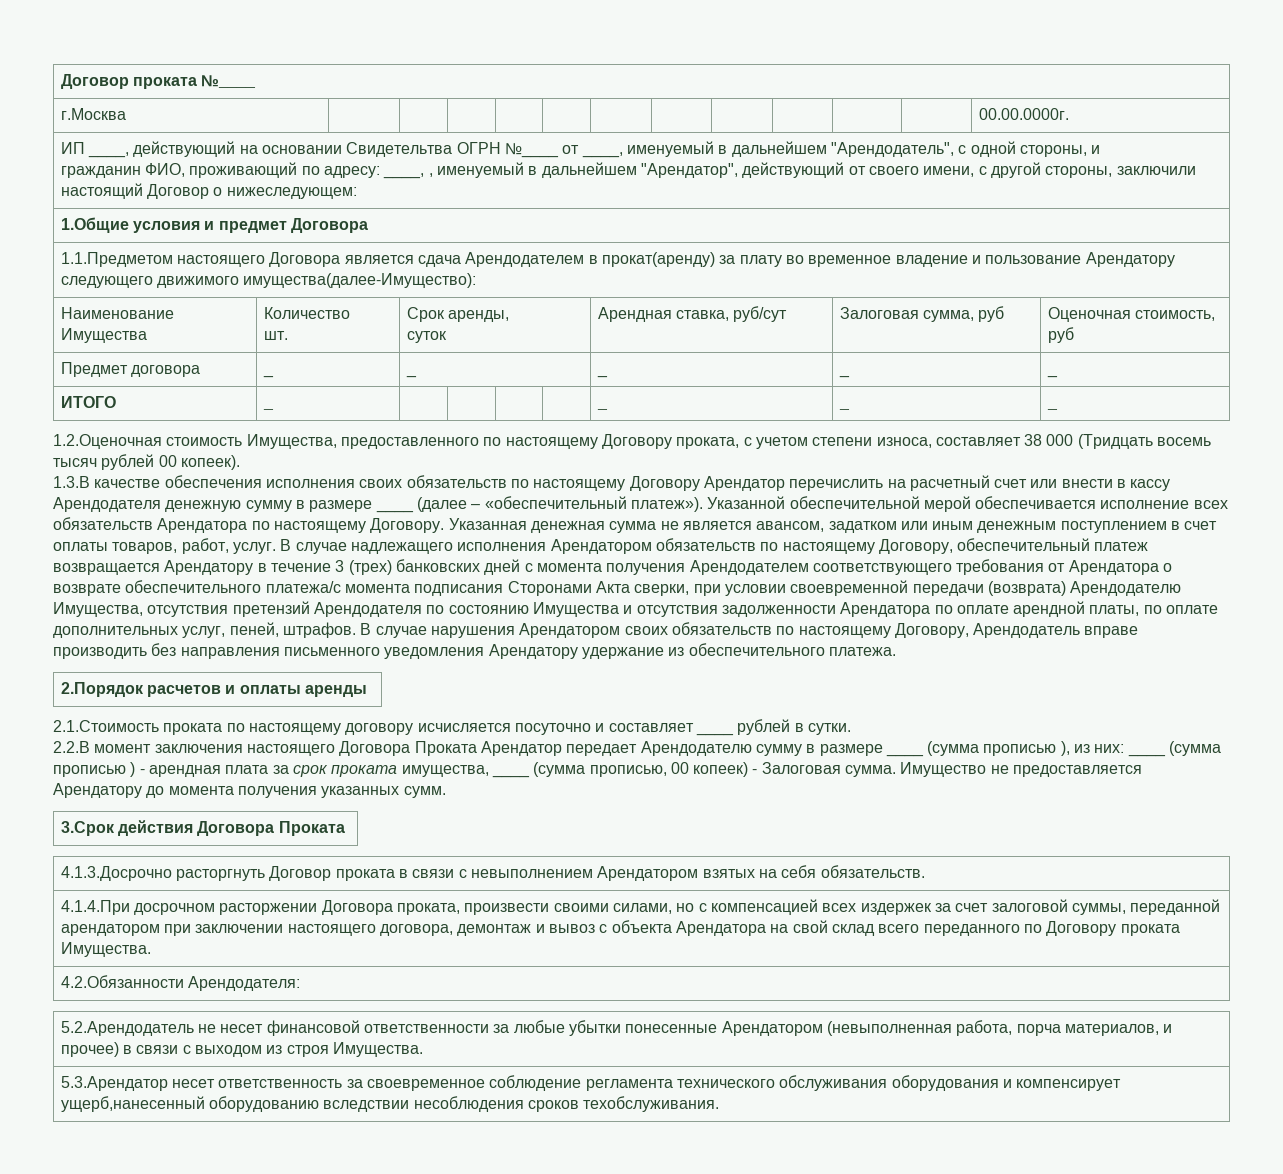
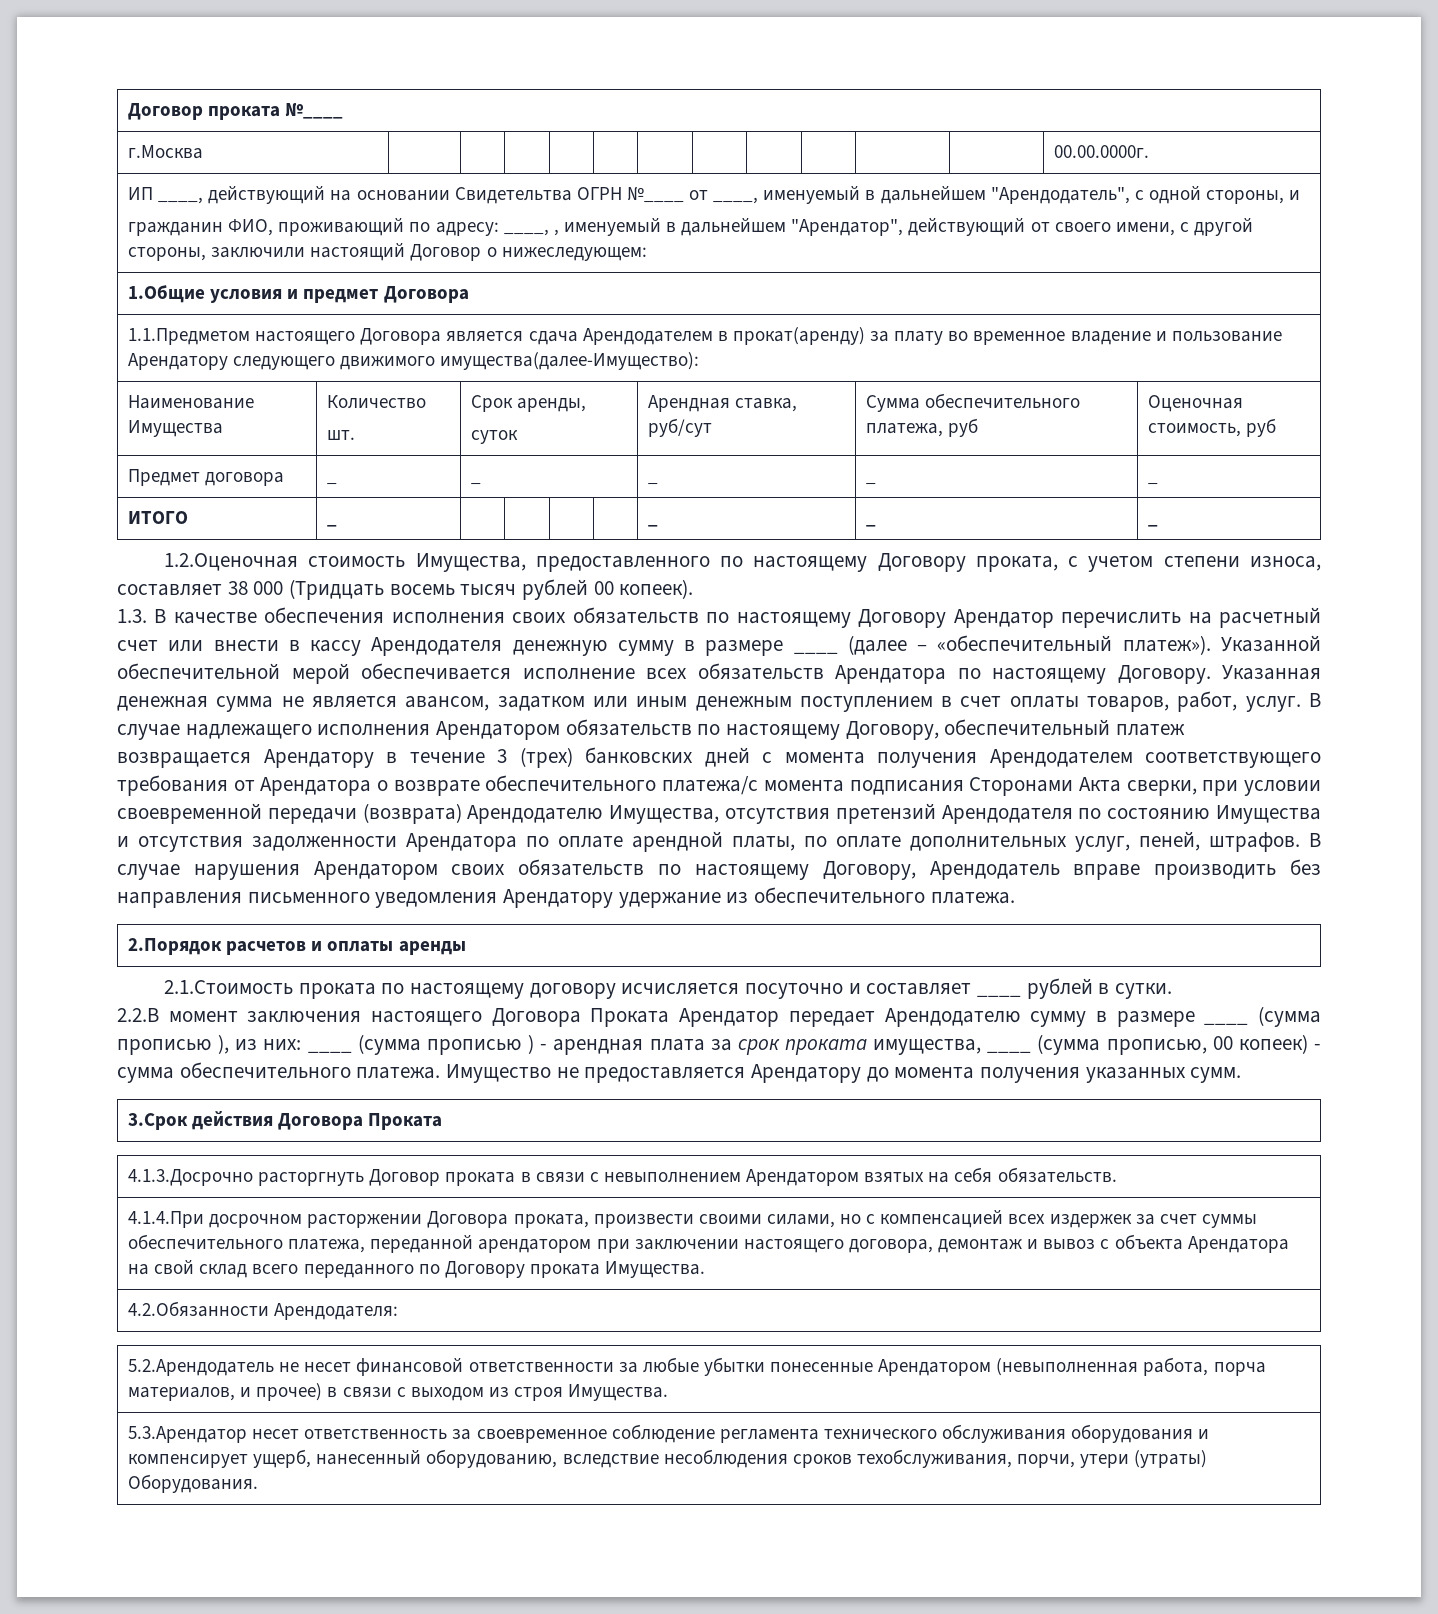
[839,307,975,322] Залоговая сумма, -> [866,393,1081,412] [866,423,944,437] Сумма обеспечительного платежа,
[53,476,90,488] 1.3.В -> [117,609,167,623] 1.3. В
[761,762,897,777] Залоговая сумма. -> [117,1062,441,1083] сумма обеспечительного платежа.
[991,899,1126,915] залоговой суммы, -> [1201,1214,1257,1228] [128,1234,366,1253] суммы обеспечительного платежа,
[60,1096,720,1112] ущерб,нанесенный оборудованию вследствии несоблюдения сроков техобслуживания. -> [253,1449,1208,1468] [128,1474,259,1493] ущерб, нанесенный оборудованию, вследствие несоблюдения сроков техобслуживания, порчи, утери (утраты) Оборудования.

